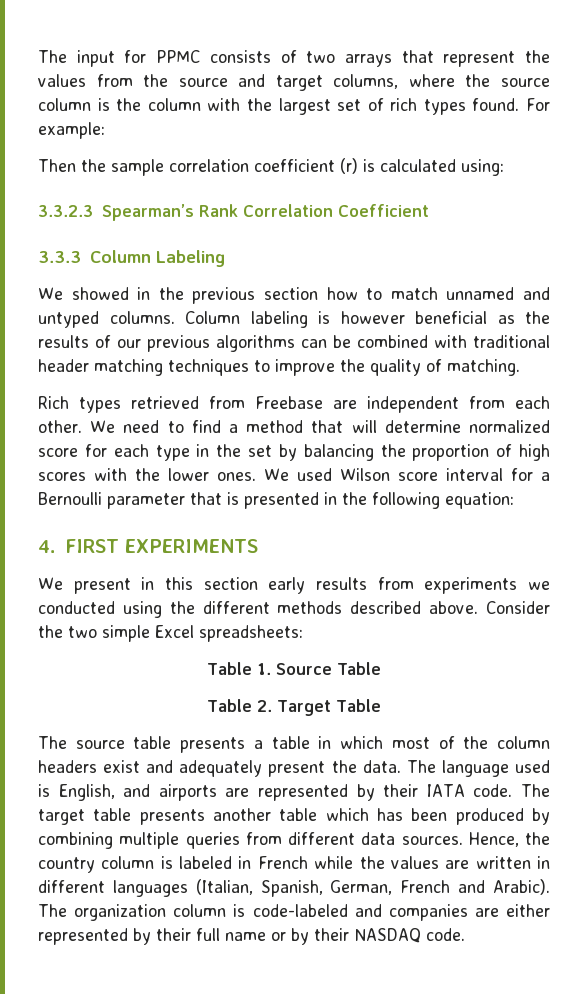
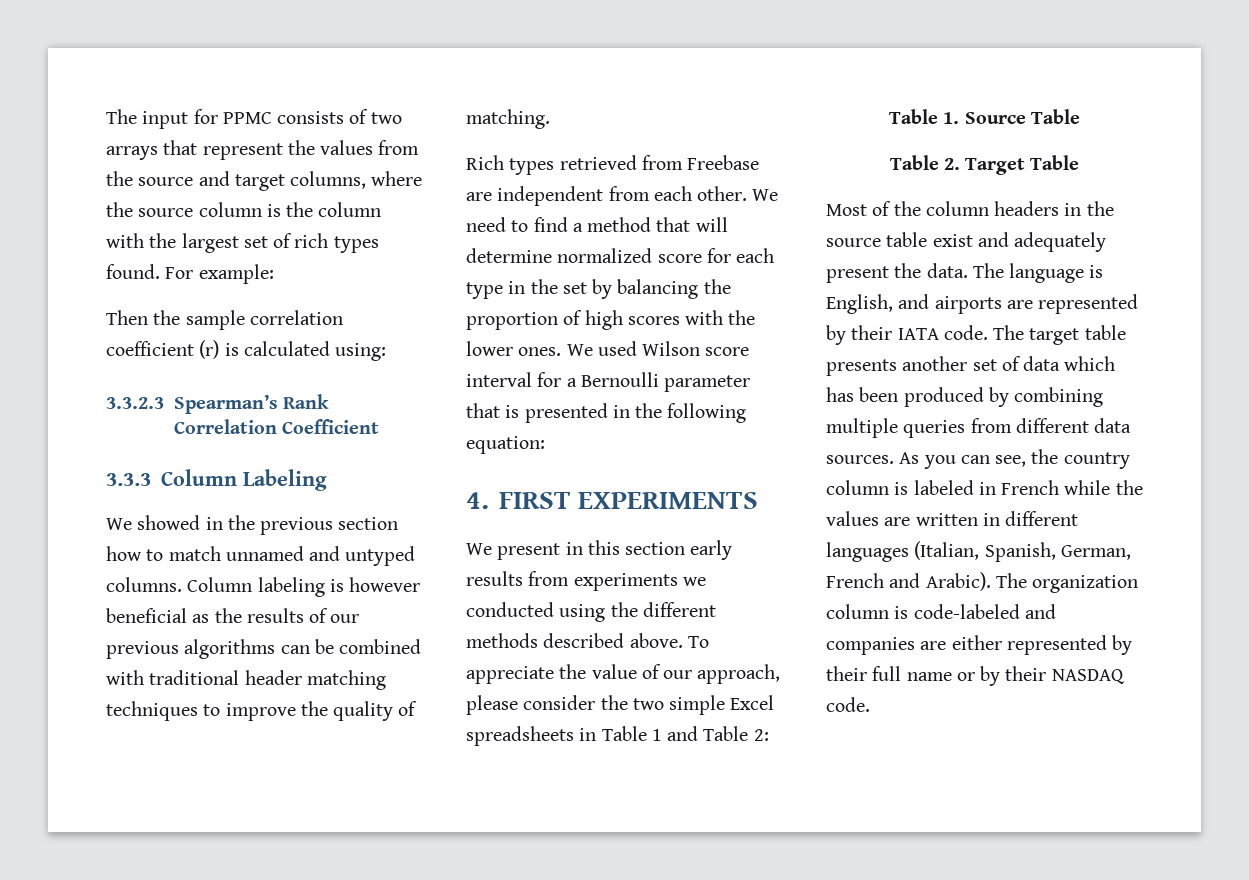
[485,601,550,614] [38,625,303,642] Consider the two simple Excel spreadsheets: -> [687,636,709,648] [466,664,781,684] [466,695,775,715] [466,726,769,746] To appreciate the value of our approach, please consider the two simple Excel spreadsheets in Table 1 and Table 2:
[38,736,551,753] [38,760,97,773] The source table presents a table in which most of the column headers -> [826,201,1114,216] [826,232,928,247] Most of the column headers in the source table
[514,760,550,773] used -> (1085, 273) none
[279,808,318,821] table -> [972,356,1061,371] set of data
[468,832,519,847] Hence, -> [899,452,1027,469] As you can see,

